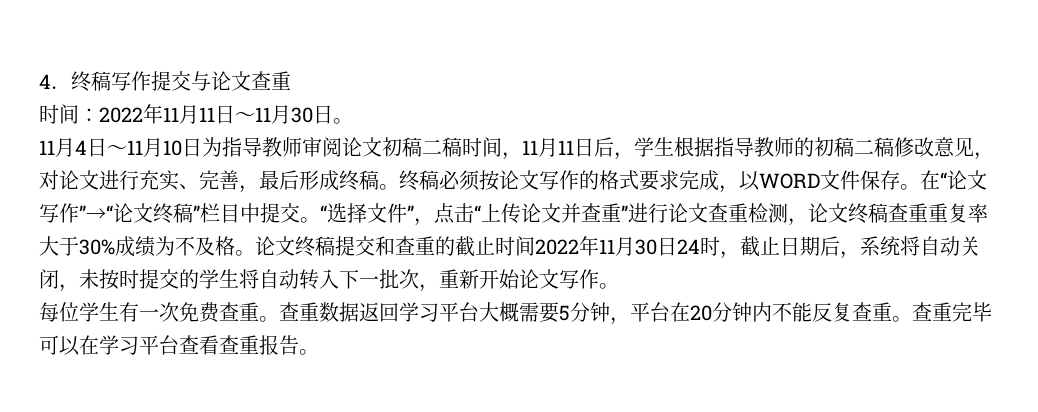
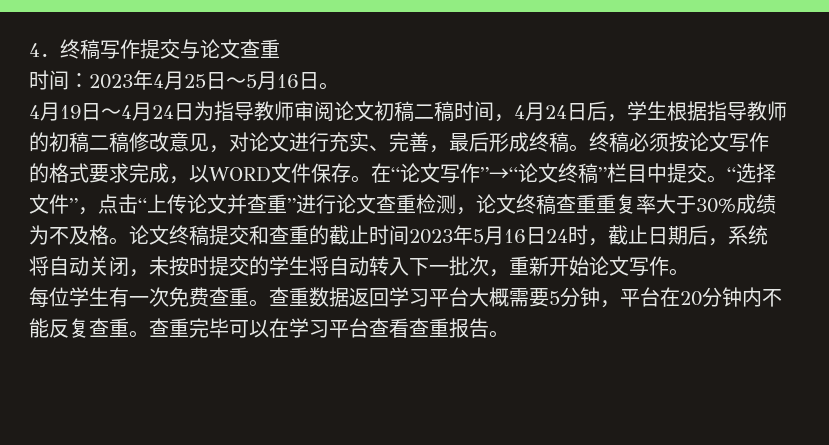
[99,104,353,124] [39,138,182,157] 2022年11月11日～11月30日。 // 11月4日～11月10 -> [89,70,339,90] [29,102,174,121] 2023年4月25日～5月16日。 // 4月19日～4月24
[522,138,574,157] 11月11 -> [514,102,567,121] 4月24
[535,236,657,256] 2022年11月30 -> [409,225,526,245] 2023年5月16

